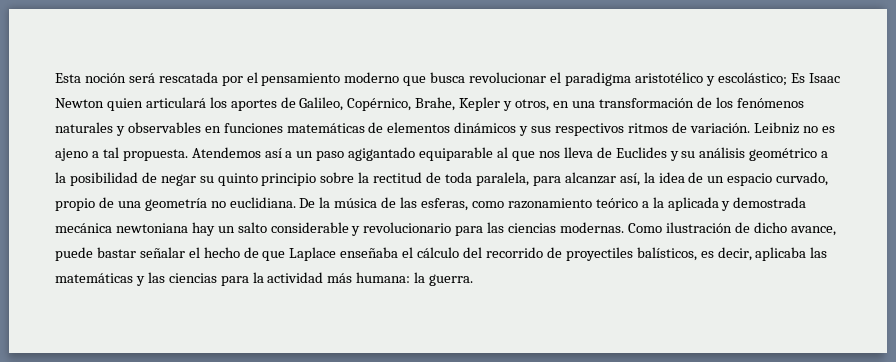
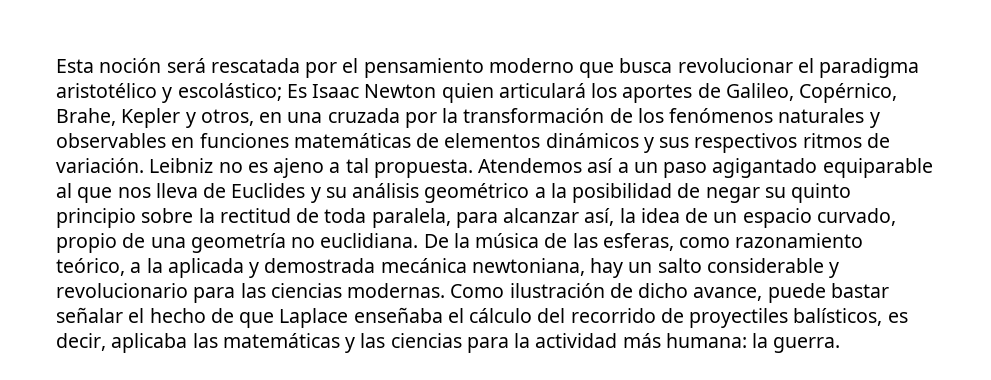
(595, 104) none -> [327,108,459,128] cruzada por la
[595,198,638,208] teórico -> [56,258,125,276] teórico,
[115,223,188,233] newtoniana -> [471,258,585,276] newtoniana,

